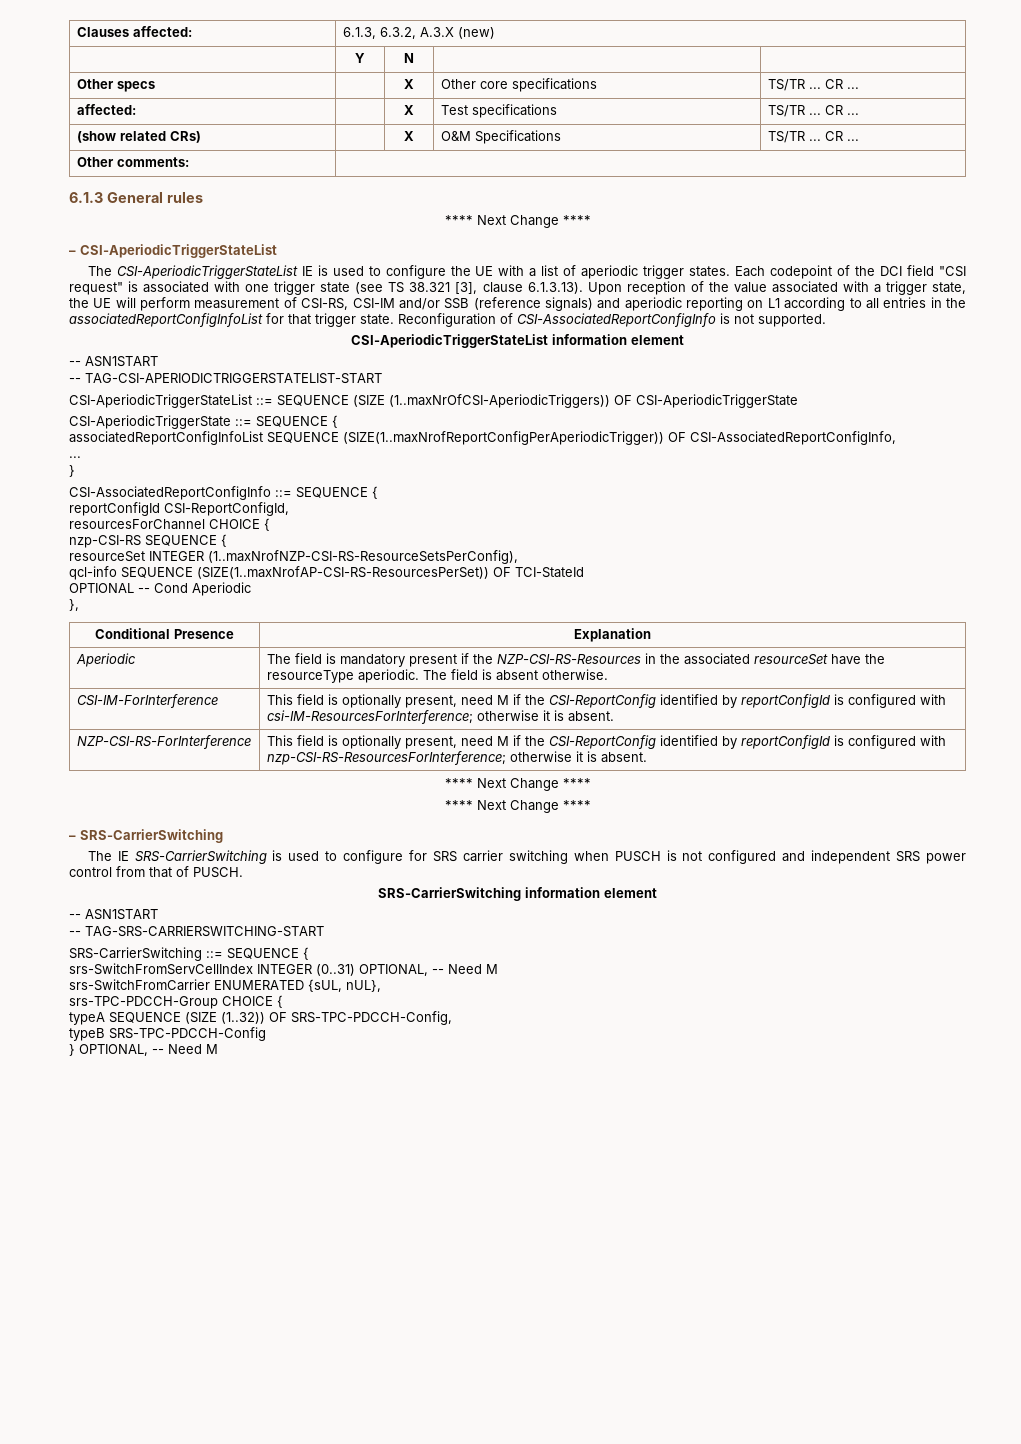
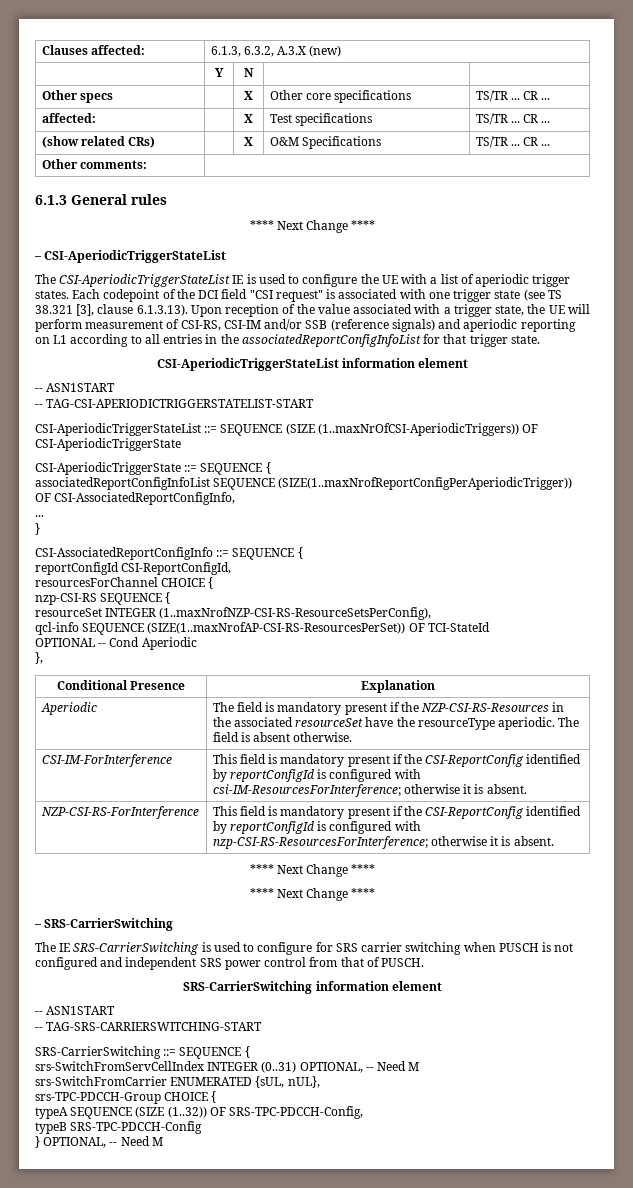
[398,313,826,327] Reconfiguration of CSI-AssociatedReportConfigInfo is not supported. -> (540, 339) none
[341,694,509,708] optionally present, need M -> [280,754,390,767] mandatory present
[341,735,509,749] optionally present, need M -> [280,806,390,819] mandatory present

